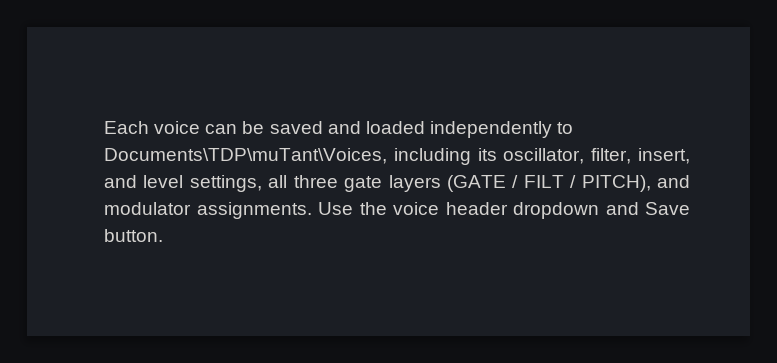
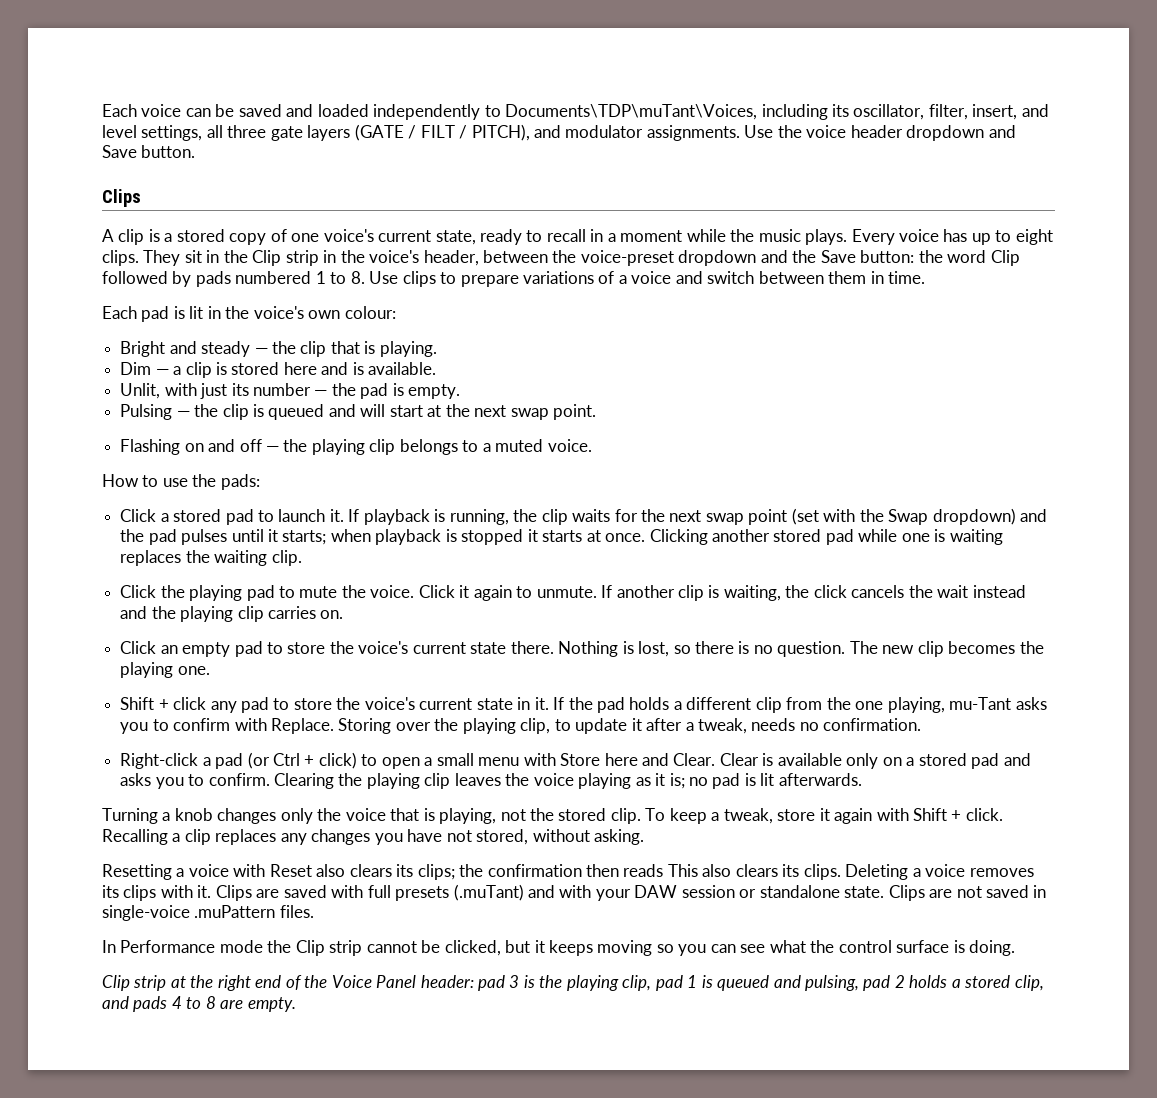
(163, 235) none -> [102,189,141,207] [102,229,1053,245] [102,250,1020,266] [102,271,926,287] [102,306,396,322] [120,341,437,357] [120,362,437,378] [120,383,461,399] [120,404,597,420] [120,439,592,455] [102,474,260,490] [120,508,1048,525] [120,529,1003,545] [120,550,302,566] [120,585,1026,601] [120,606,344,622] [120,641,1044,657] [120,662,210,678] [120,697,1047,713] [120,718,922,734] [120,752,1031,769] [120,773,862,789] [102,808,1003,824] [102,829,645,845] [102,864,1034,880] [102,884,1047,901] [102,905,314,921] [102,940,1016,956] [102,975,1044,991] [102,996,296,1012] // Clips // A clip is a stored copy of one voice's current state, ready to recall in a moment while the music plays. Every voice has up to eight clips. They sit in the Clip strip in the voice's header, between the voice-preset dropdown and the Save button: the word Clip followed by pads numbered 1 to 8. Use clips to prepare variations of a voice and switch between them in time. // Each pad is lit in the voice's own colour: // Bright and steady — the clip that is playing. // Dim — a clip is stored here and is available. // Unlit, with just its number — the pad is empty. // Pulsing — the clip is queued and will start at the next swap point. // Flashing on and off — the playing clip belongs to a muted voice. // How to use the pads: // Click a stored pad to launch it. If playback is running, the clip waits for the next swap point (set with the Swap dropdown) and the pad pulses until it starts; when playback is stopped it starts at once. Clicking another stored pad while one is waiting replaces the waiting clip. // Click the playing pad to mute the voice. Click it again to unmute. If another clip is waiting, the click cancels the wait instead and the playing clip carries on. // Click an empty pad to store the voice's current state there. Nothing is lost, so there is no question. The new clip becomes the playing one. // Shift + click any pad to store the voice's current state in it. If the pad holds a different clip from the one playing, mu-Tant asks you to confirm with Replace. Storing over the playing clip, to update it after a tweak, needs no confirmation. // Right-click a pad (or Ctrl + click) to open a small menu with Store here and Clear. Clear is available only on a stored pad and asks you to confirm. Clearing the playing clip leaves the voice playing as it is; no pad is lit afterwards. // Turning a knob changes only the voice that is playing, not the stored clip. To keep a tweak, store it again with Shift + click. Recalling a clip replaces any changes you have not stored, without asking. // Resetting a voice with Reset also clears its clips; the confirmation then reads This also clears its clips. Deleting a voice removes its clips with it. Clips are saved with full presets (.muTant) and with your DAW session or standalone state. Clips are not saved in single-voice .muPattern files. // In Performance mode the Clip strip cannot be clicked, but it keeps moving so you can see what the control surface is doing. // Clip strip at the right end of the Voice Panel header: pad 3 is the playing clip, pad 1 is queued and pulsing, pad 2 holds a stored clip, and pads 4 to 8 are empty.

